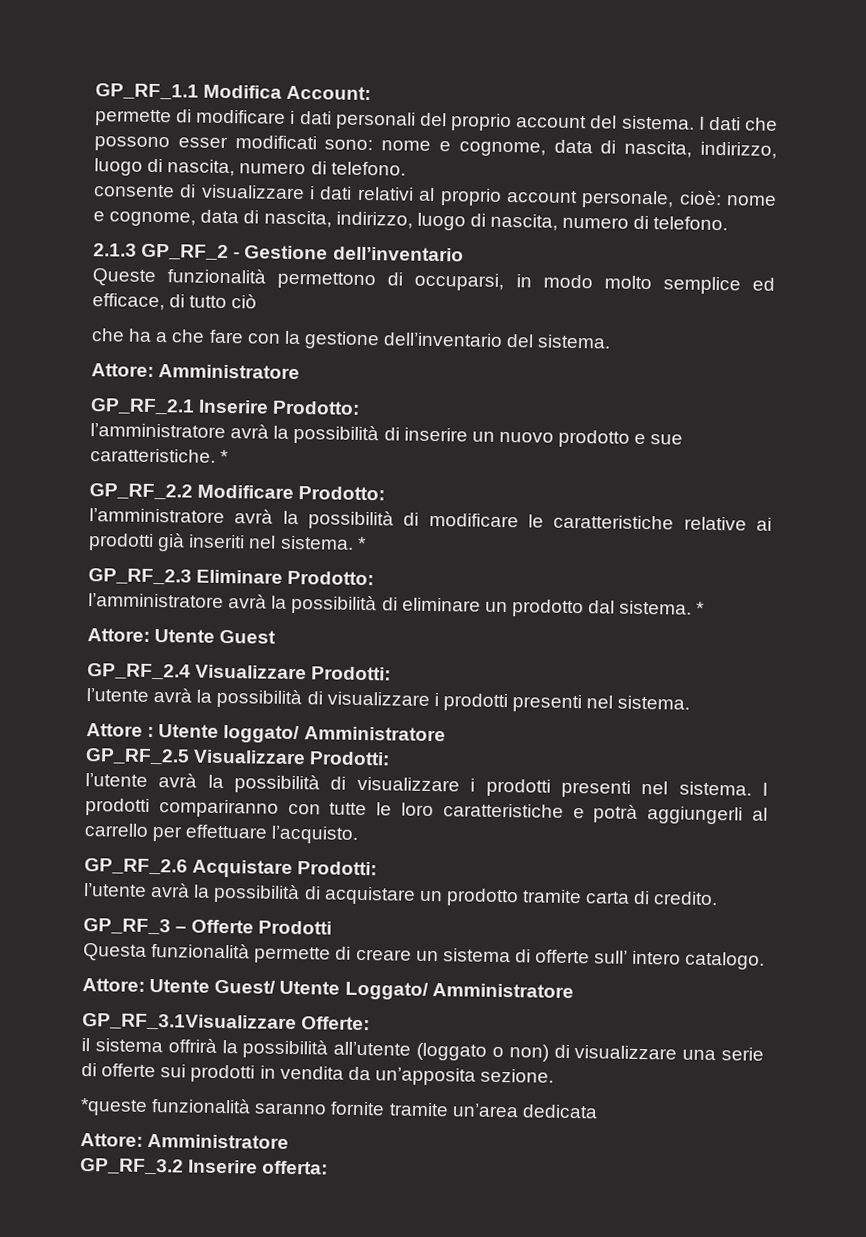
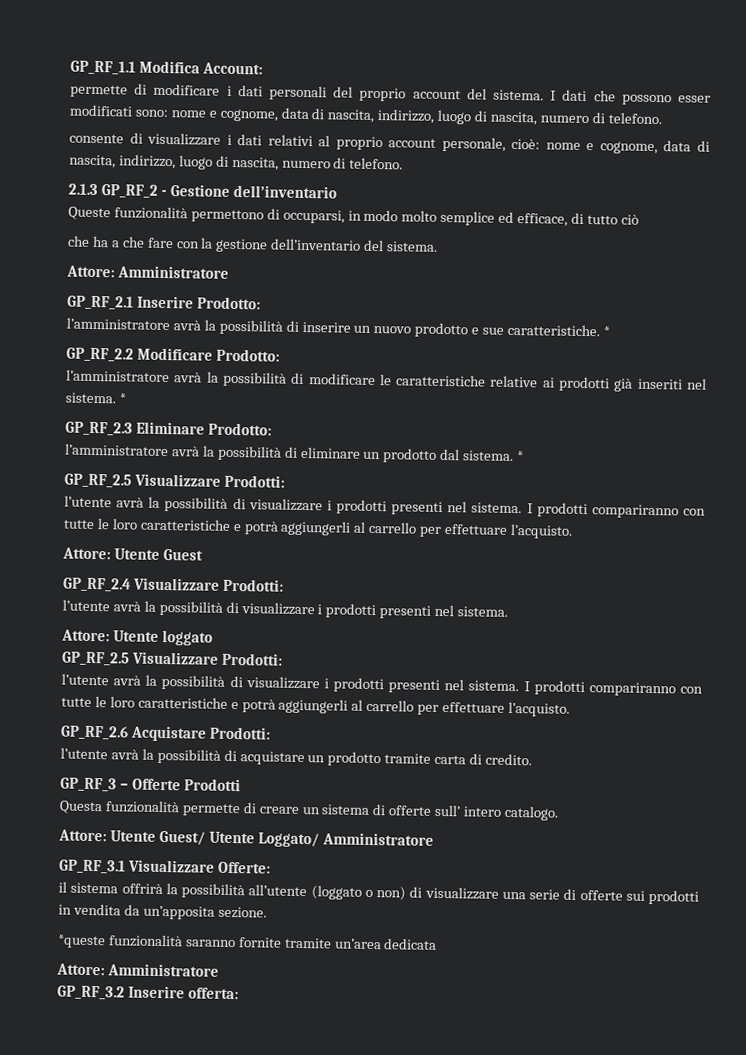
(706, 608) none -> [64,473,285,488] [64,495,706,519] [63,518,574,539] // GP_RF_2.5 Visualizzare Prodotti: // l’utente avrà la possibilità di visualizzare i prodotti presenti nel sistema. I prodotti compariranno con tutte le loro caratteristiche e potrà aggiungerli al carrello per effettuare l’acquisto.
[86,723,446,744] Attore : Utente loggato/ Amministratore -> [61,629,213,646] Attore: Utente loggato
[82,1013,297,1032] GP_RF_3.1Visualizzare -> [59,859,215,874] GP_RF_3.1 Visualizzare

